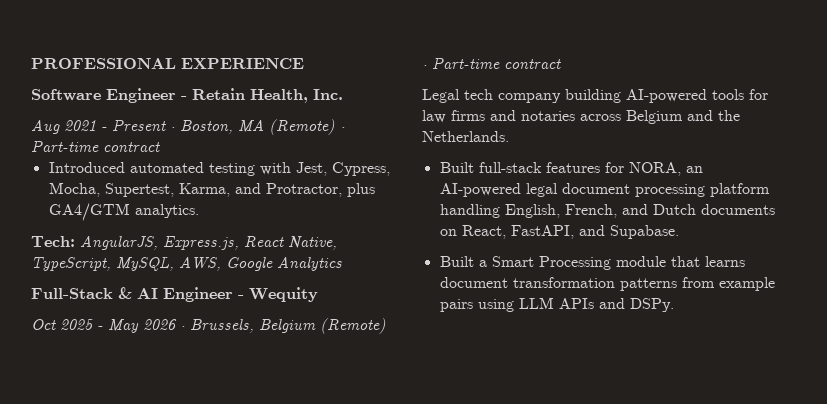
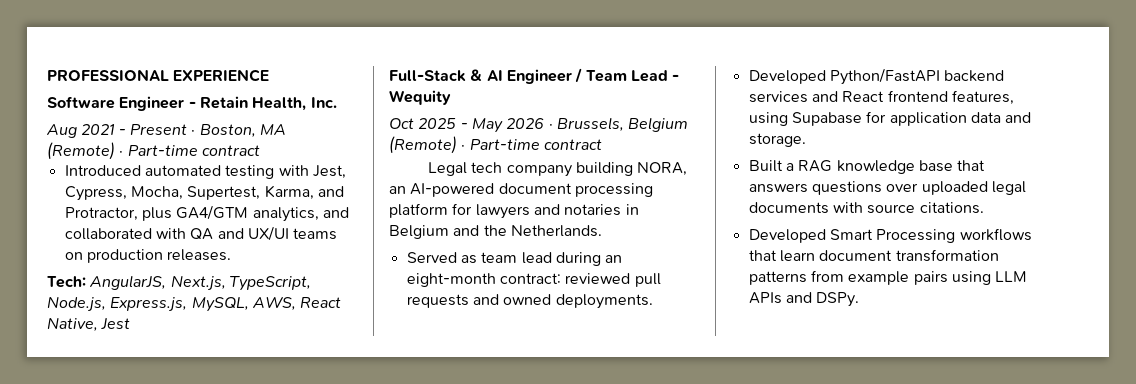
[134,204,199,218] [31,235,337,250] [31,256,342,271] analytics. // Tech: AngularJS, Express.js, React Native, TypeScript, MySQL, AWS, Google Analytics -> [252,207,349,222] [64,226,338,241] [64,249,232,263] [47,275,311,291] [47,296,342,312] [47,317,131,331] analytics, and collaborated with QA and UX/UI teams on production releases. // Tech: AngularJS, Next.js, TypeScript, Node.js, Express.js, MySQL, AWS, React Native, Jest
(233, 294) none -> [575,68,668,83] / Team Lead
[626,89,768,103] [422,110,485,123] AI-powered tools for law firms -> [637,162,688,176] [389,183,653,197] [389,203,530,219] NORA, an AI-powered document processing platform for lawyers
[580,114,621,121] across -> [625,204,639,215] in
[439,162,703,176] [439,183,770,197] [439,204,775,218] [439,225,679,239] [439,256,745,270] Built full-stack features for NORA, an AI-powered legal document processing platform handling English, French, and Dutch documents on React, FastAPI, and Supabase. // Built a Smart Processing module that learns -> [406,252,623,266] [406,273,661,287] [406,294,653,309] [748,68,1005,85] [748,90,1014,105] [748,111,1032,126] [748,133,806,147] [748,160,986,174] [748,181,1026,195] [748,202,984,214] [748,228,1032,243] [748,250,815,262] Served as team lead during an eight-month contract: reviewed pull requests and owned deployments. // Developed Python/FastAPI backend services and React frontend features, using Supabase for application data and storage. // Built a RAG knowledge base that answers questions over uploaded legal documents with source citations. // Developed Smart Processing workflows that learn

